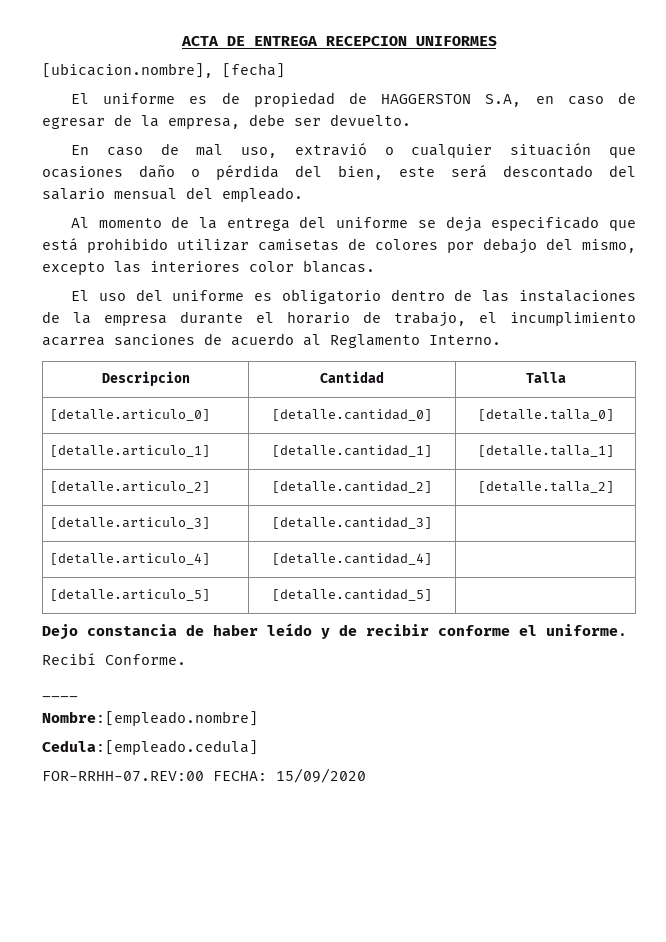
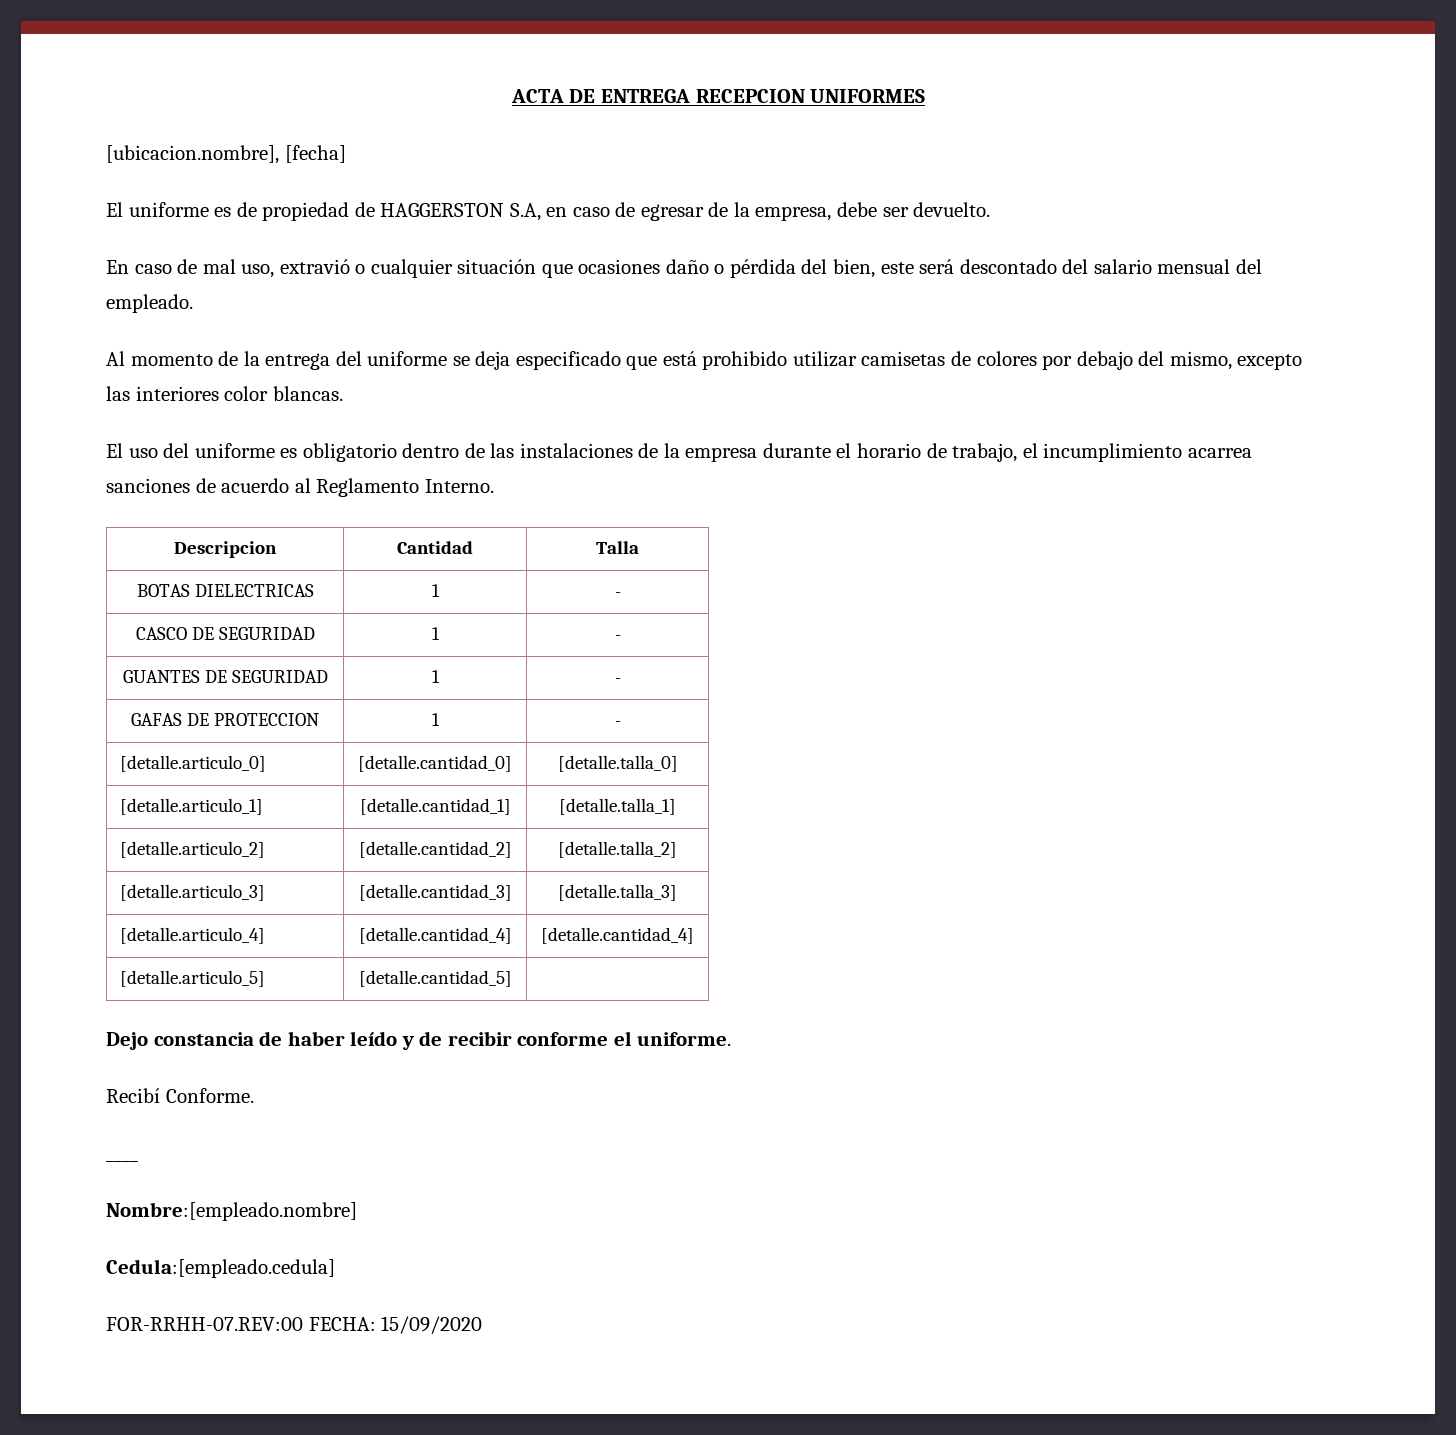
(566, 377) none -> [136,584,314,597] [431,584,440,597] [614,592,621,597] [135,627,315,640] [431,627,440,640] [614,635,621,640] [122,670,328,683] [431,670,440,683] [614,678,621,683] [131,713,319,726] [431,713,440,726] [614,721,621,726] // BOTAS DIELECTRICAS | 1 | - // CASCO DE SEGURIDAD | 1 | - // GUANTES DE SEGURIDAD | 1 | - // GAFAS DE PROTECCION | 1 | -
(432, 523) none -> [558,884,677,901] [detalle.talla_3]
(432, 559) none -> [541,927,694,944] [detalle.cantidad_4]

